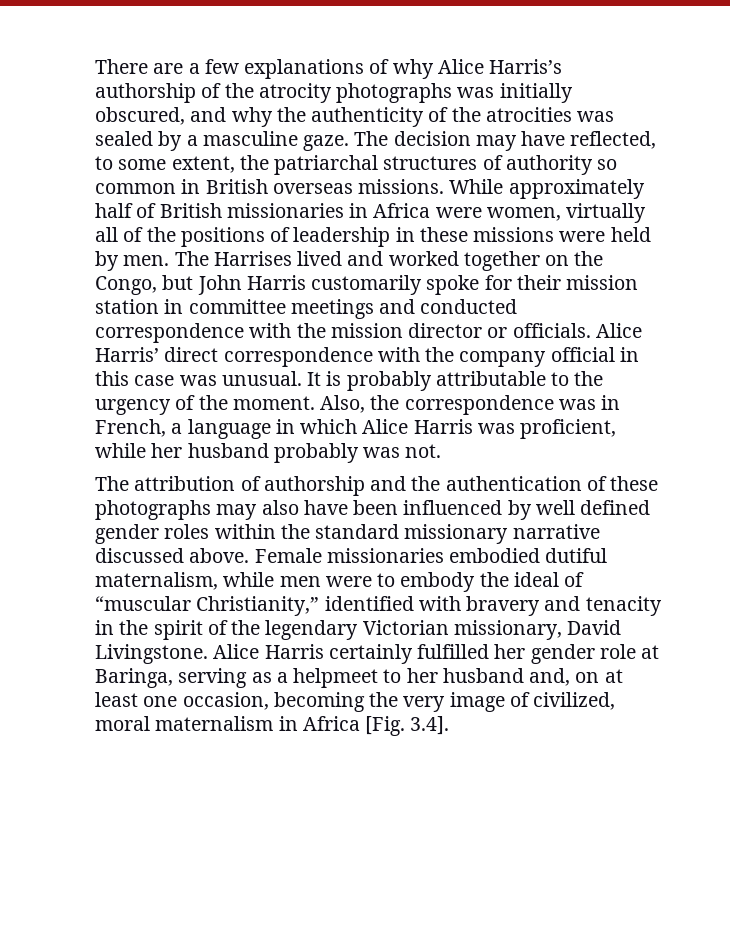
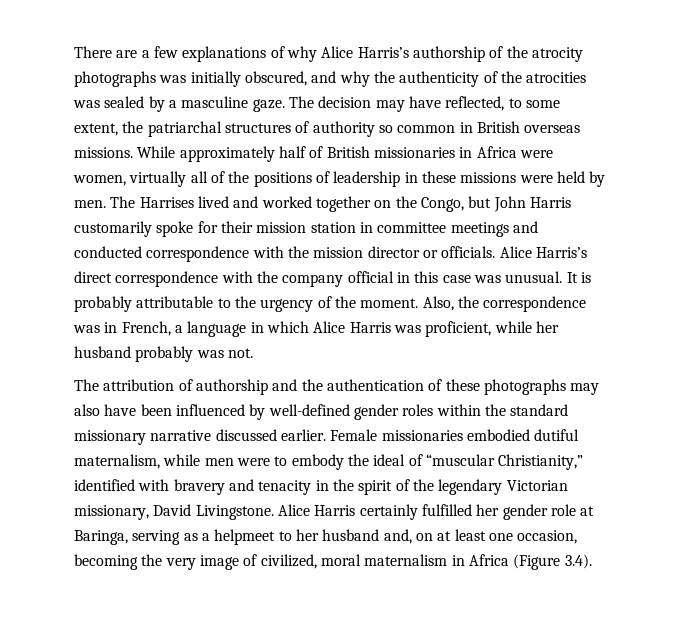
[95,347,159,362] Harris’ -> [535,247,587,258] Harris’s
[535,500,651,515] well defined -> [268,404,350,416] well-defined
[189,548,250,563] above. -> [280,429,326,441] earlier.
[365,716,450,736] [Fig. 3.4]. -> [513,554,592,570] (Figure 3.4).

